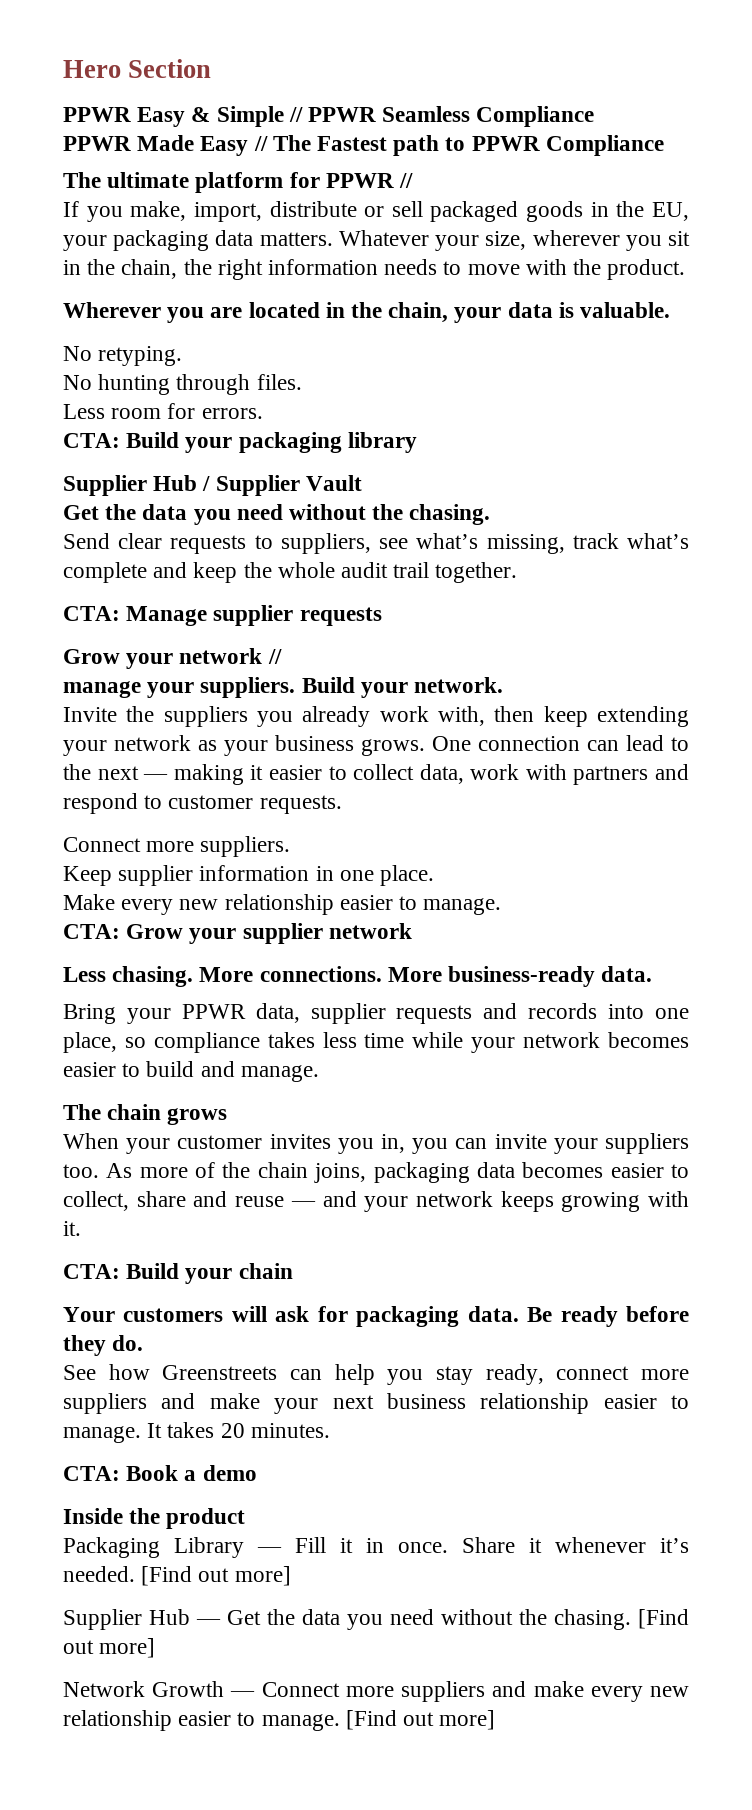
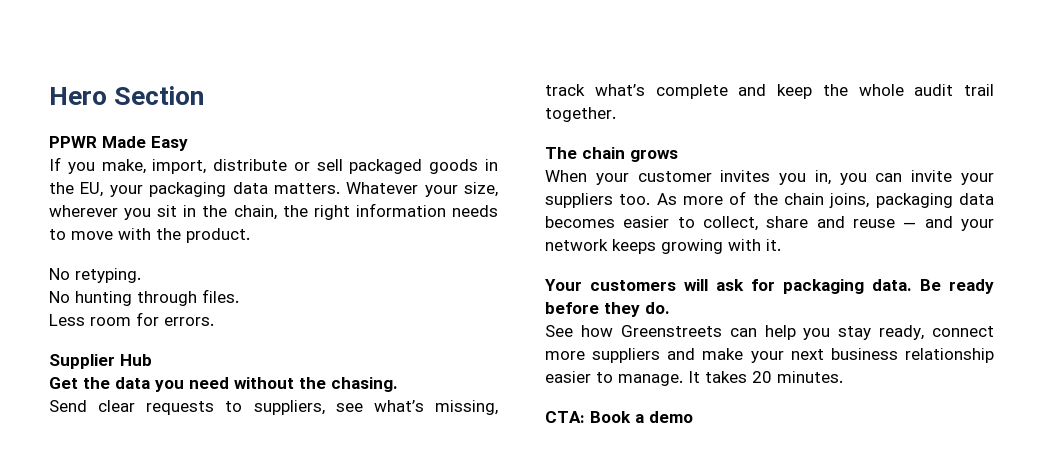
[137,106,595,127] [63,135,664,156] [63,172,414,193] Easy & Simple // PPWR Seamless Compliance // PPWR Made Easy // The Fastest path to PPWR Compliance // The ultimate platform for PPWR // -> [102,136,188,151] Made Easy
[63,302,671,323] // Wherever you are located in the chain, your data is valuable. -> (250, 235) none
[63,432,417,453] [63,475,362,496] // CTA: Build your packaging library // Supplier Hub / Supplier Vault -> [49,354,152,369] // Supplier Hub
[63,605,382,626] [63,648,282,669] [63,677,504,698] [63,706,689,727] [63,735,689,756] [63,764,689,785] [63,793,342,814] [63,836,291,857] [63,865,435,886] [63,894,502,915] [63,923,412,944] [63,966,653,987] [63,1003,690,1024] [63,1032,690,1053] [63,1061,319,1082] // CTA: Manage supplier requests // Grow your network // // manage your suppliers. Build your network. // Invite the suppliers you already work with, then keep extending your network as your business grows. One connection can lead to the next — making it easier to collect data, work with partners and respond to customer requests. // Connect more suppliers. // Keep supplier information in one place. // Make every new relationship easier to manage. // CTA: Grow your supplier network // Less chasing. More connections. More business-ready data. // Bring your PPWR data, supplier requests and records into one place, so compliance takes less time while your network becomes easier to build and manage. -> (616, 114) none
[63,1263,293,1284] // CTA: Build your chain -> (781, 245) none
[63,1508,246,1529] [63,1537,689,1558] [63,1566,291,1586] [63,1609,689,1630] [63,1638,156,1658] [63,1681,689,1702] [63,1710,496,1731] // Inside the product // Packaging Library — Fill it in once. Share it whenever it’s needed. [Find out more] // Supplier Hub — Get the data you need without the chasing. [Find out more] // Network Growth — Connect more suppliers and make every new relationship easier to manage. [Find out more] -> (693, 417) none

